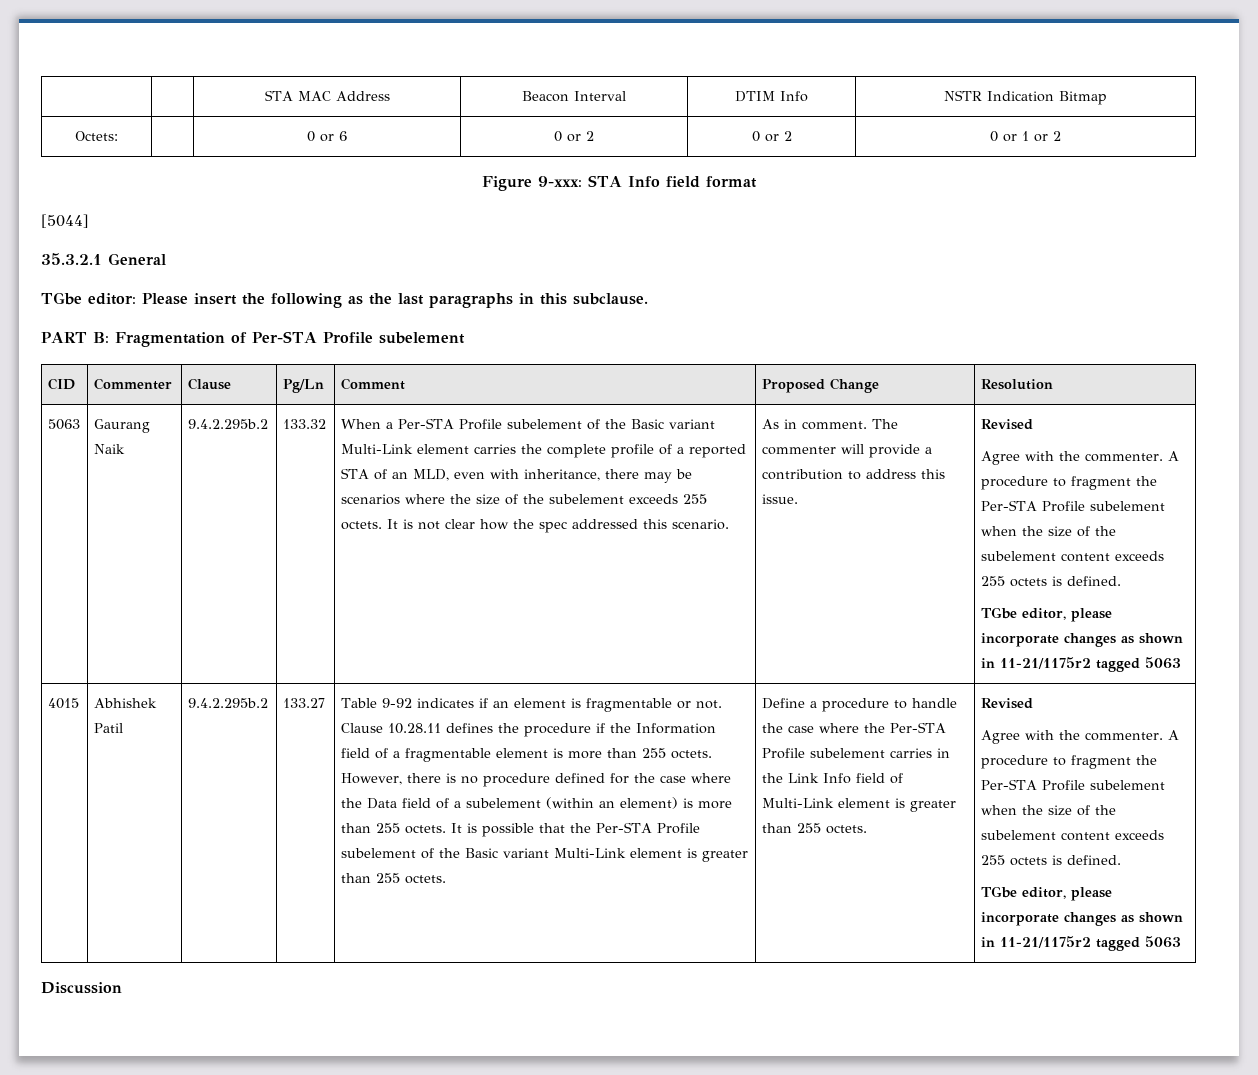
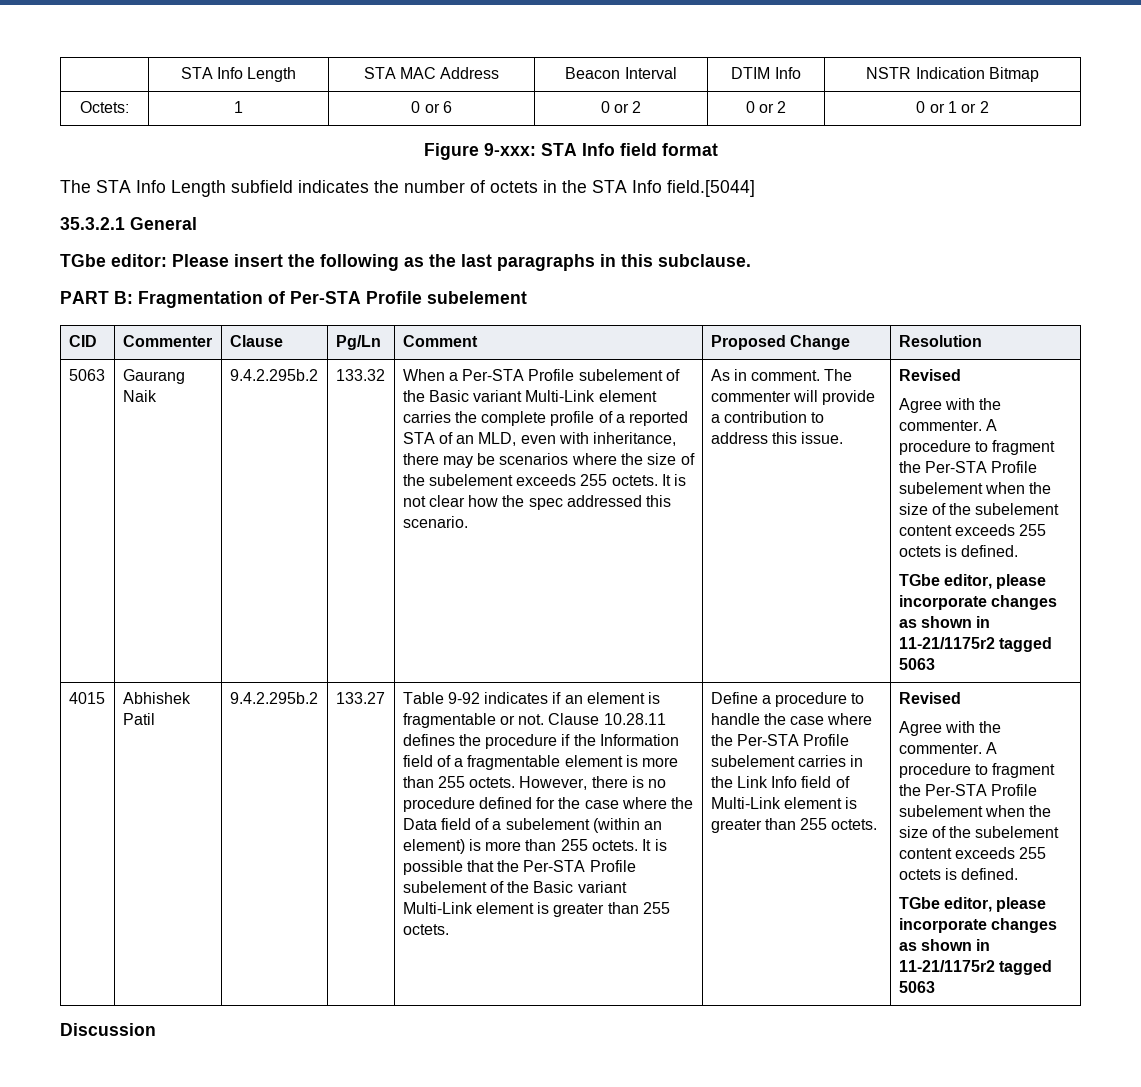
(264, 95) | -> [180,67,297,82] | STA Info Length
(118, 136) none -> [234,101,243,113] 1
[41,214,89,228] [5044] -> [60,180,755,197] The STA Info Length subfield indicates the number of octets in the STA Info field.[5044]

